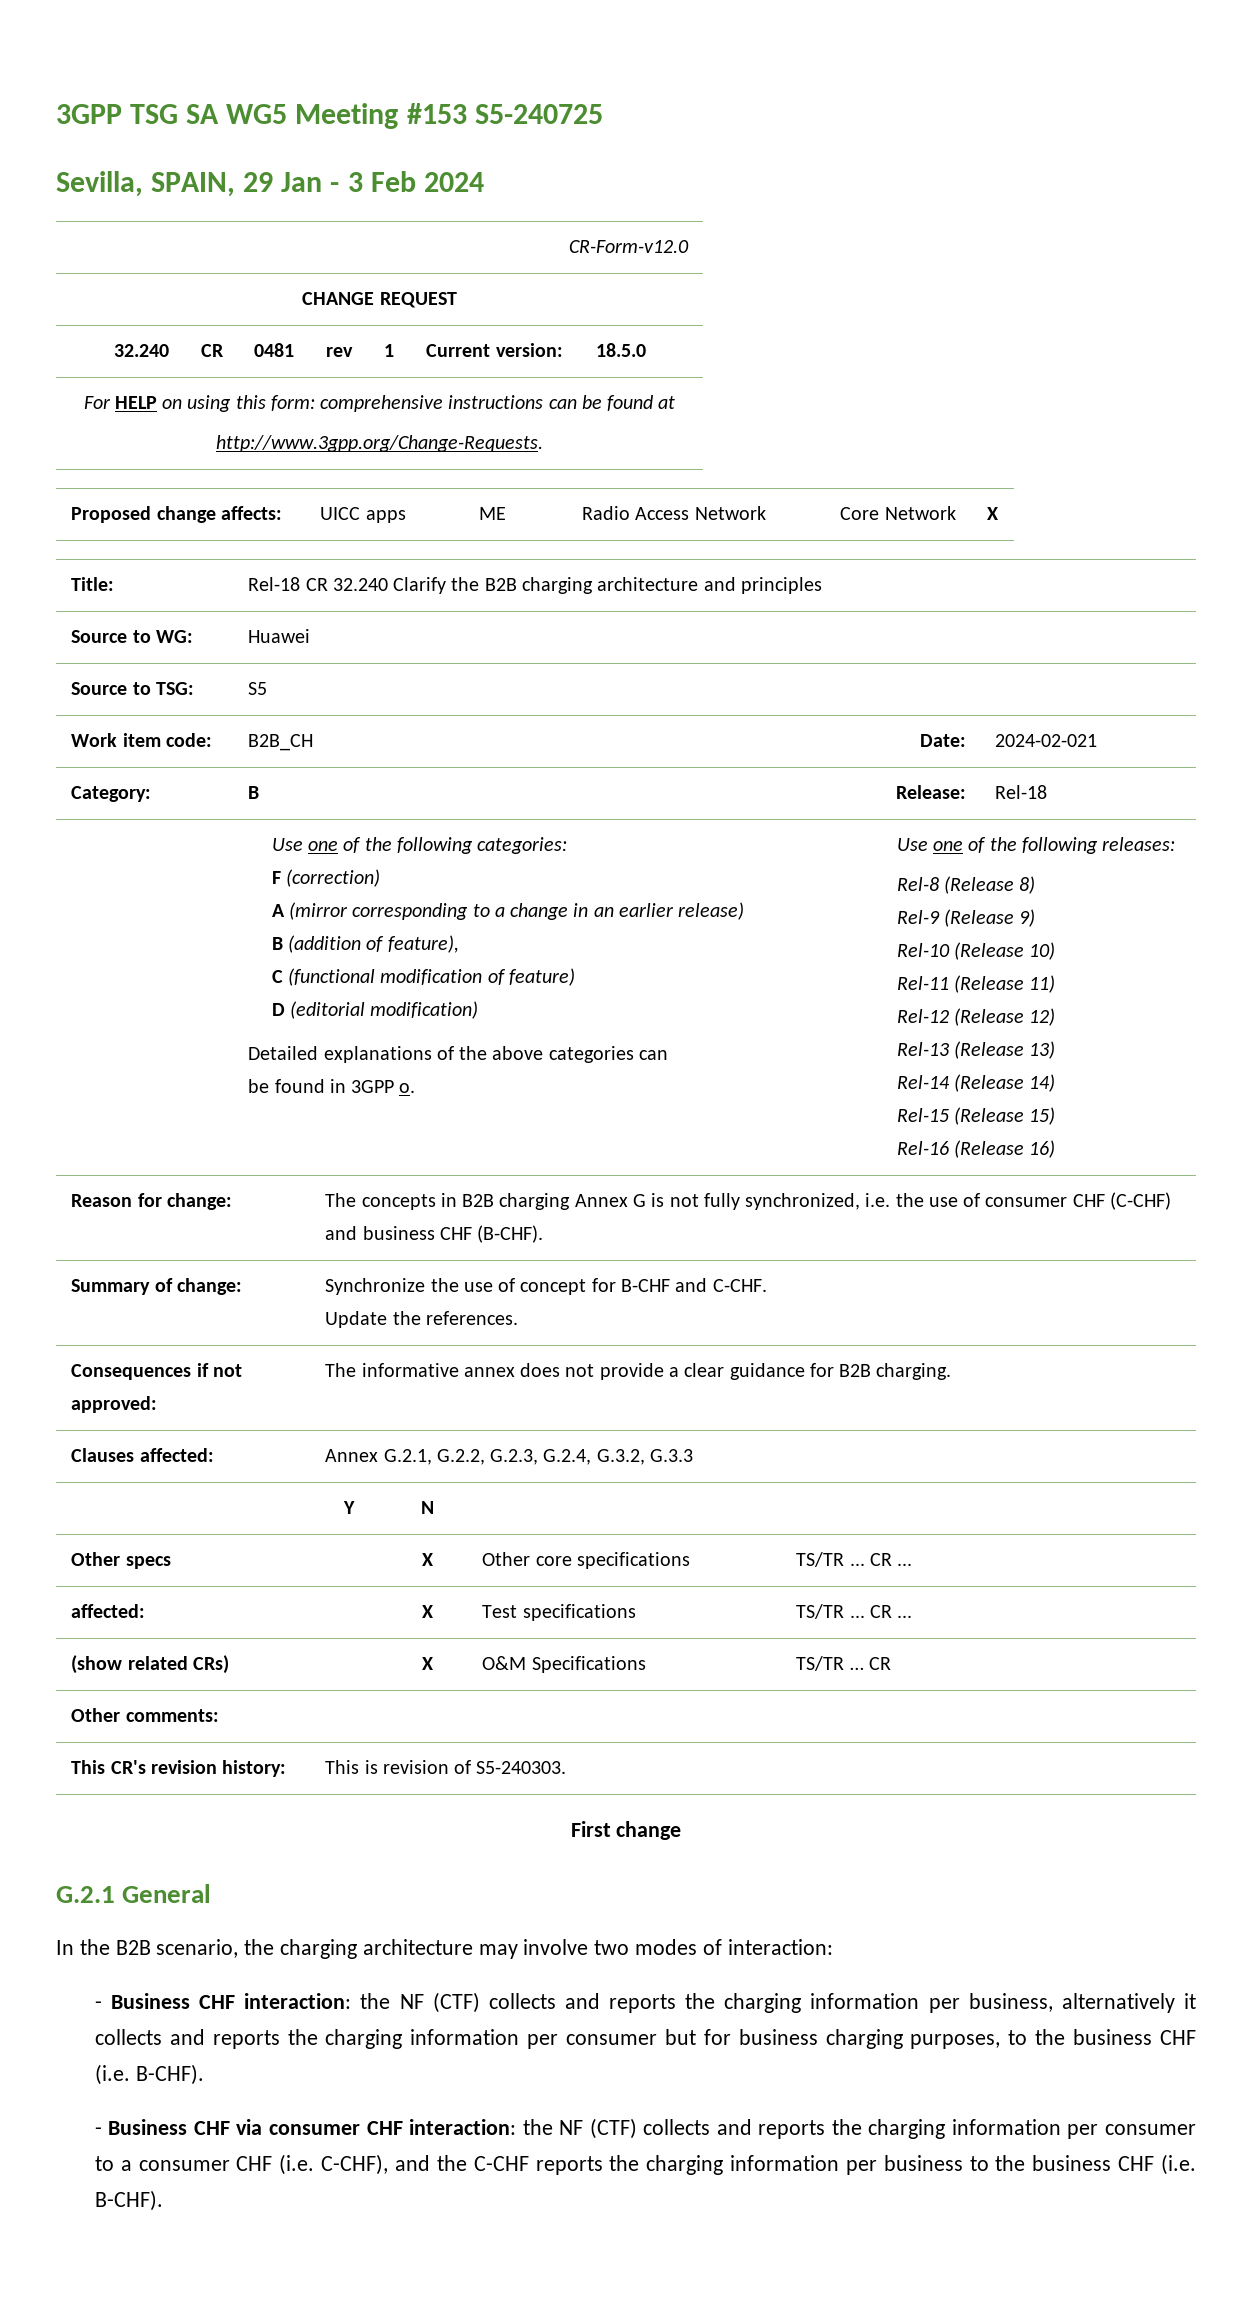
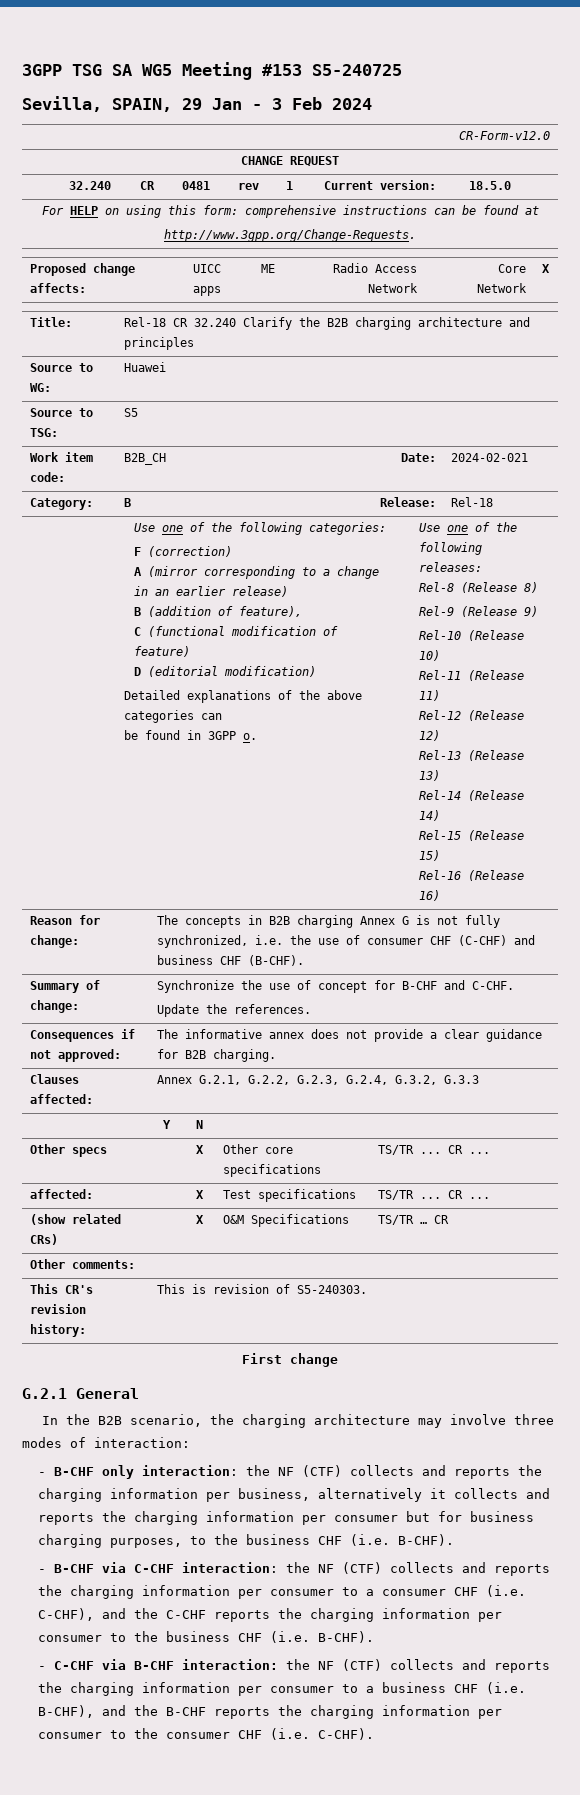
[594,1940,630,1955] two -> [513,1414,554,1425] three
[110,1993,236,2009] Business CHF -> [54,1465,135,1479] B-CHF only
[108,2119,403,2135] Business CHF via consumer CHF -> [54,1562,175,1573] B-CHF via C-CHF
[883,2154,1197,2175] [94,2190,163,2211] business to the business CHF (i.e. B-CHF). -> [38,1631,375,1643] [38,1659,551,1673] [38,1682,527,1696] [38,1705,503,1719] [38,1728,375,1740] consumer to the business CHF (i.e. B-CHF). // - C-CHF via B-CHF interaction: the NF (CTF) collects and reports the charging information per consumer to a business CHF (i.e. B-CHF), and the B-CHF reports the charging information per consumer to the consumer CHF (i.e. C-CHF).

